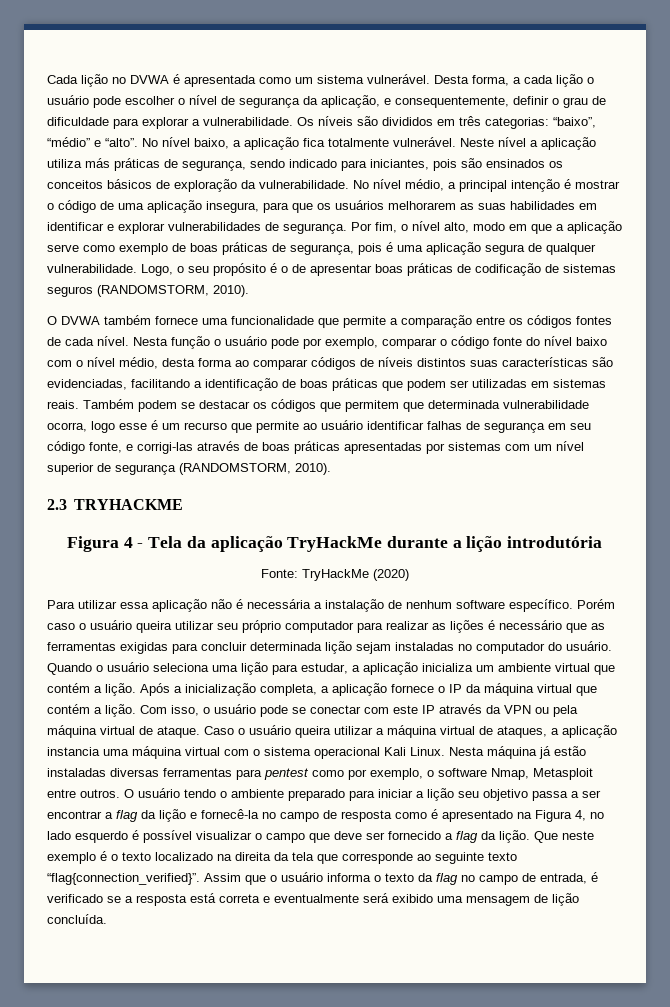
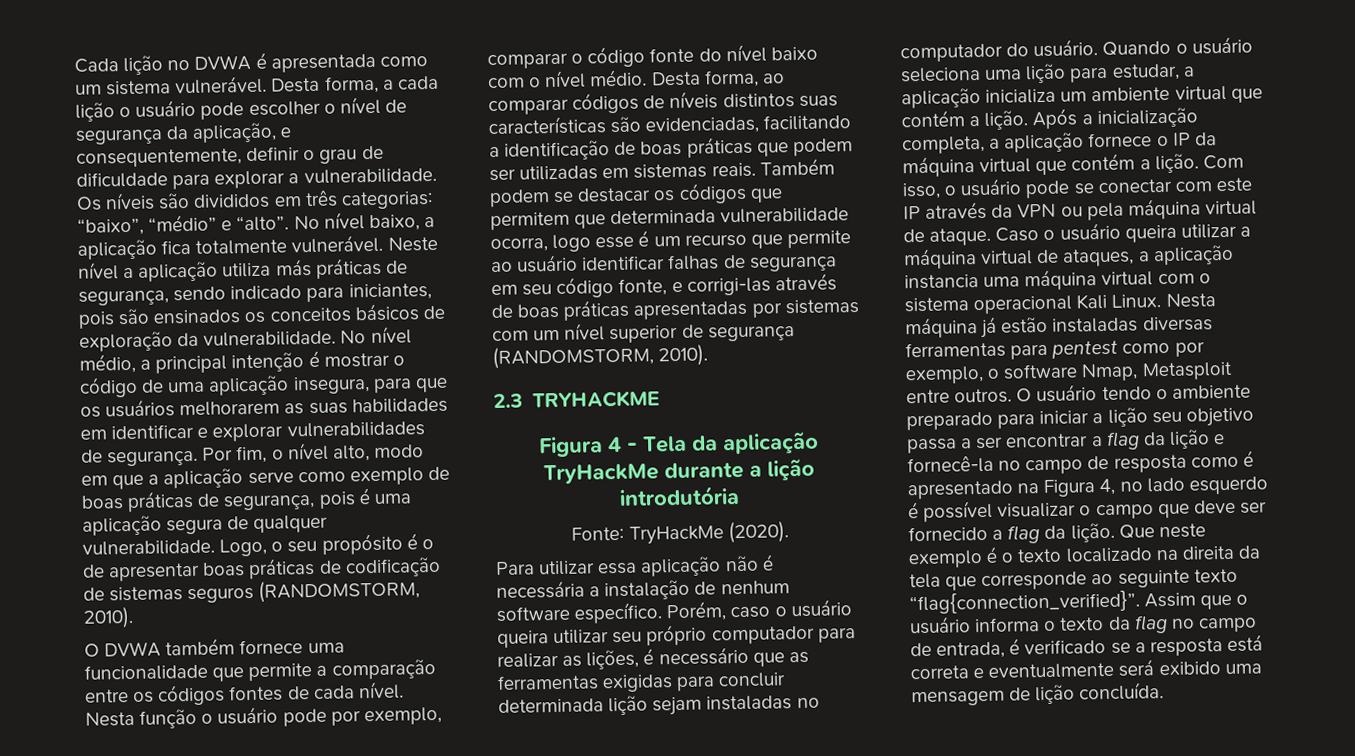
[119,357,232,369] médio, desta forma -> [589,69,759,88] médio. Desta forma,
[372,569,409,581] (2020) -> [727,521,789,544] (2020).
[577,599,615,609] Porém -> [666,601,727,622] Porém,
[450,620,484,633] lições -> [586,649,640,670] lições,

